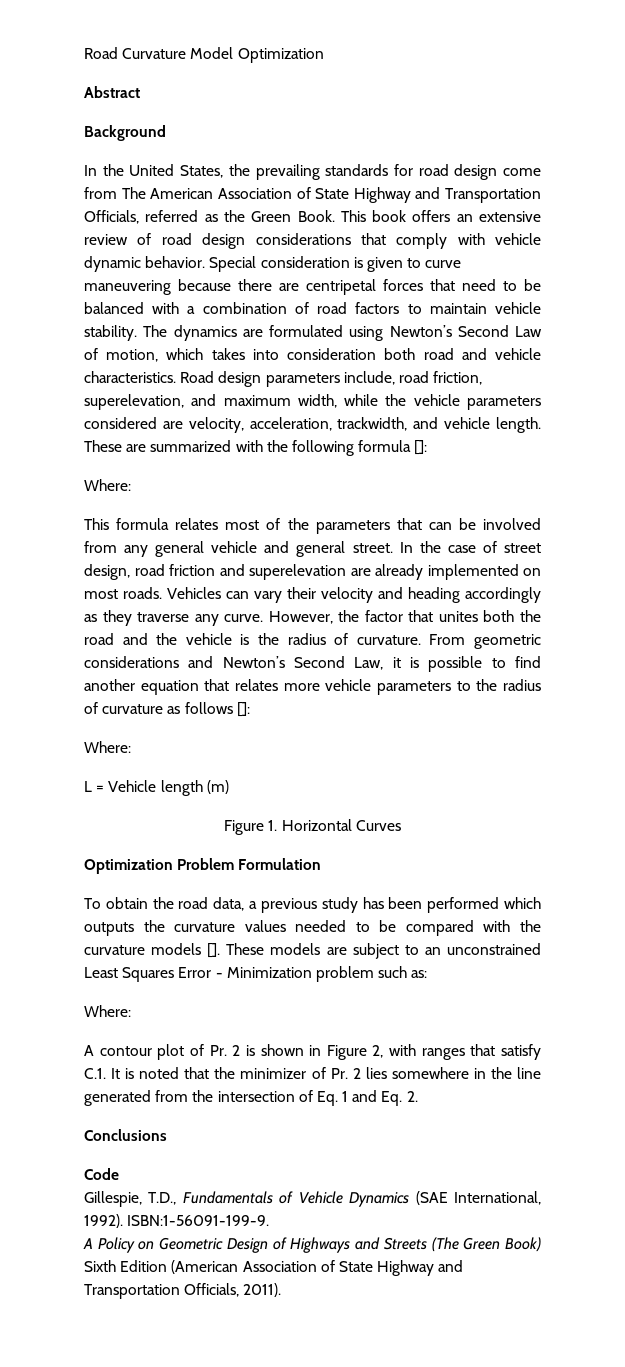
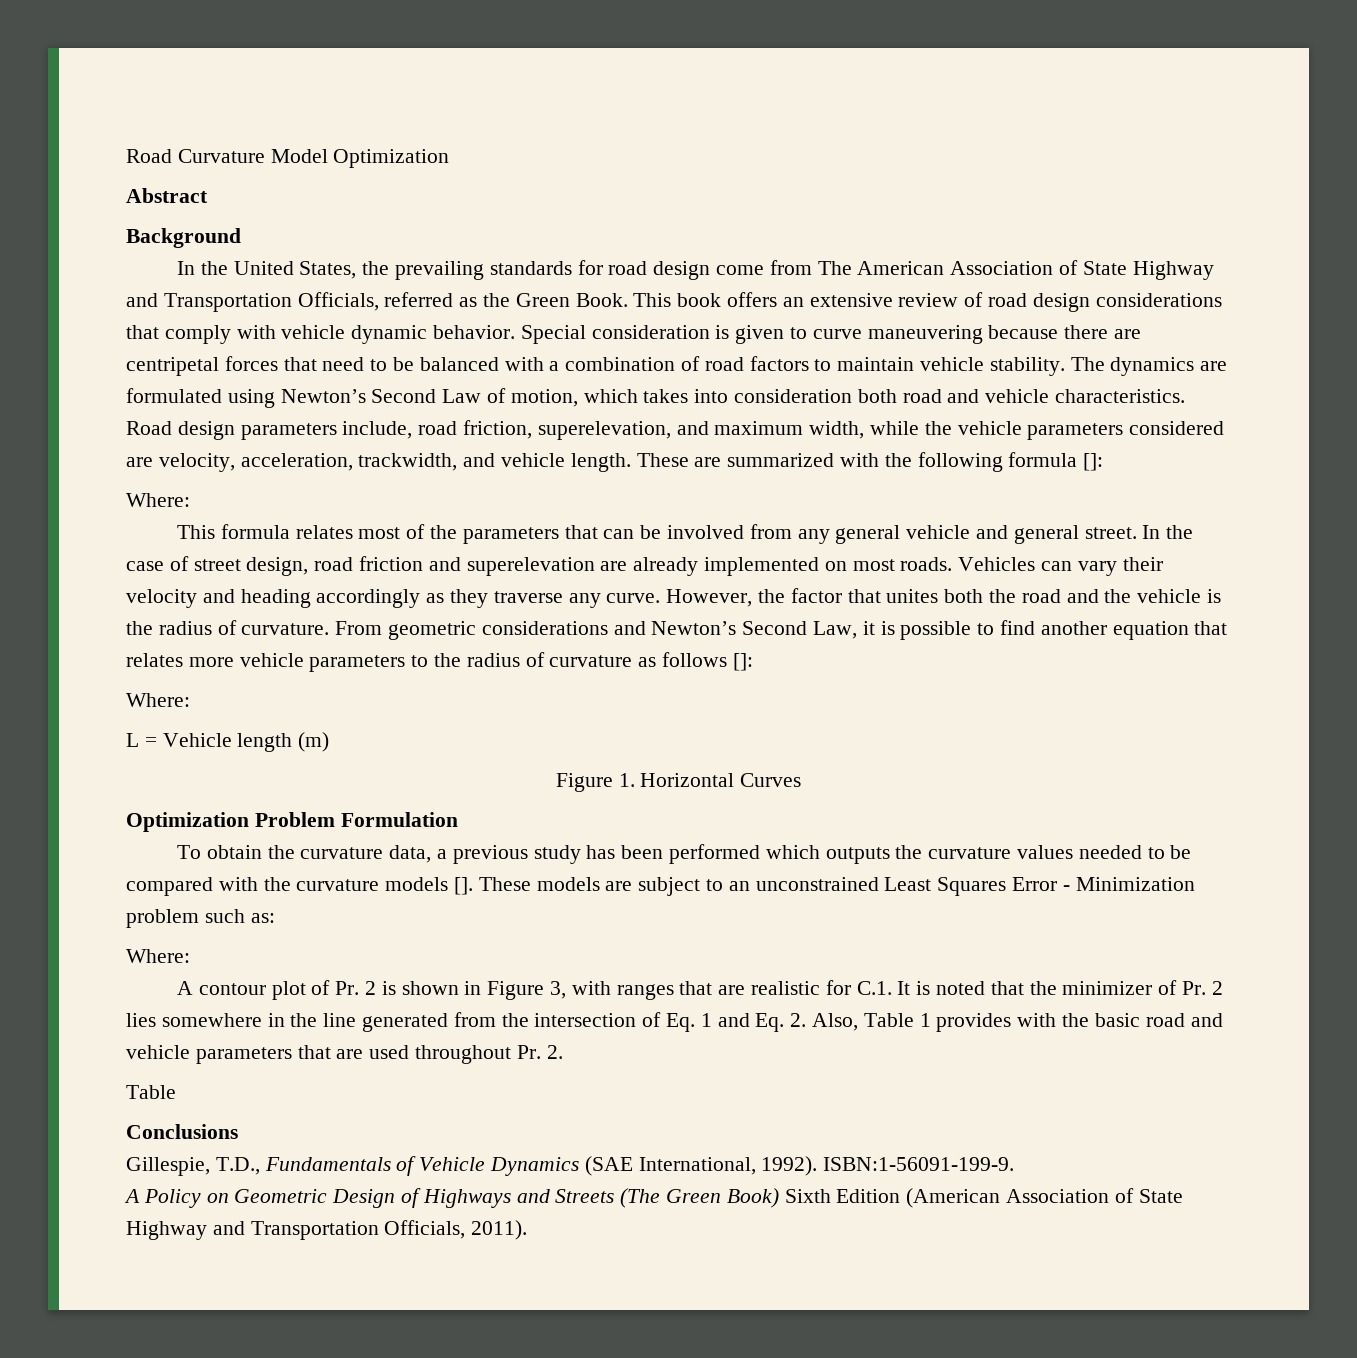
[178,897,209,909] road -> [300,847,384,859] curvature
[372,1045,384,1058] 2, -> [549,981,566,999] 3,
[501,1044,541,1060] satisfy -> [718,980,851,995] are realistic for
(418, 1096) none -> [812,1013,1223,1032] [126,1045,563,1064] [126,1085,176,1099] Also, Table 1 provides with the basic road and vehicle parameters that are used throughout Pr. 2. // Table
[84,1168,119,1180] // Code -> (238, 1131) none

